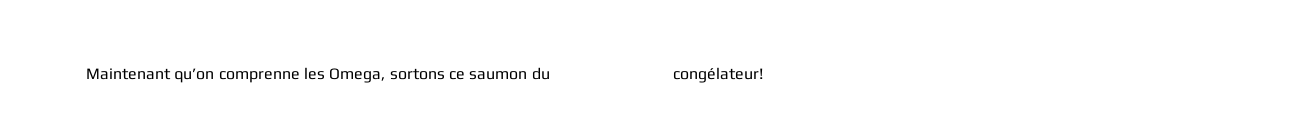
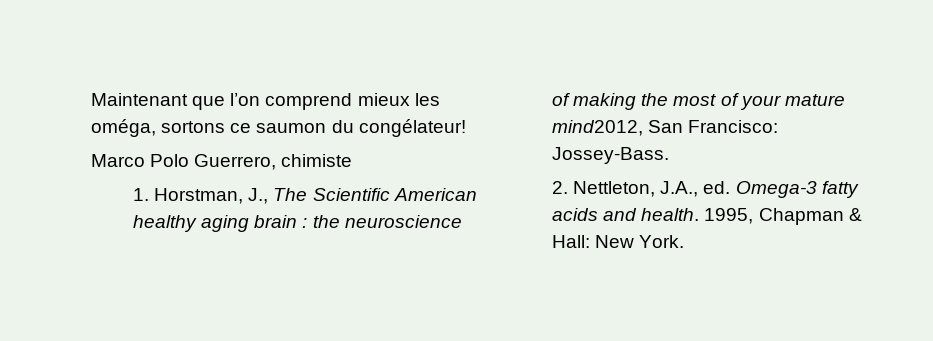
[174,67,386,83] qu’on comprenne les Omega, -> [192,93,440,110] [91,119,156,137] que l’on comprend mieux les oméga,
(763, 75) none -> [91,154,353,170] [132,188,477,204] [132,215,462,232] [551,93,845,110] [551,120,779,136] [551,147,669,164] [551,181,859,198] [551,208,862,225] [551,235,685,248] // Marco Polo Guerrero, chimiste // 1. Horstman, J., The Scientific American healthy aging brain : the neuroscience of making the most of your mature mind2012, San Francisco: Jossey-Bass. // 2. Nettleton, J.A., ed. Omega-3 fatty acids and health. 1995, Chapman & Hall: New York.

